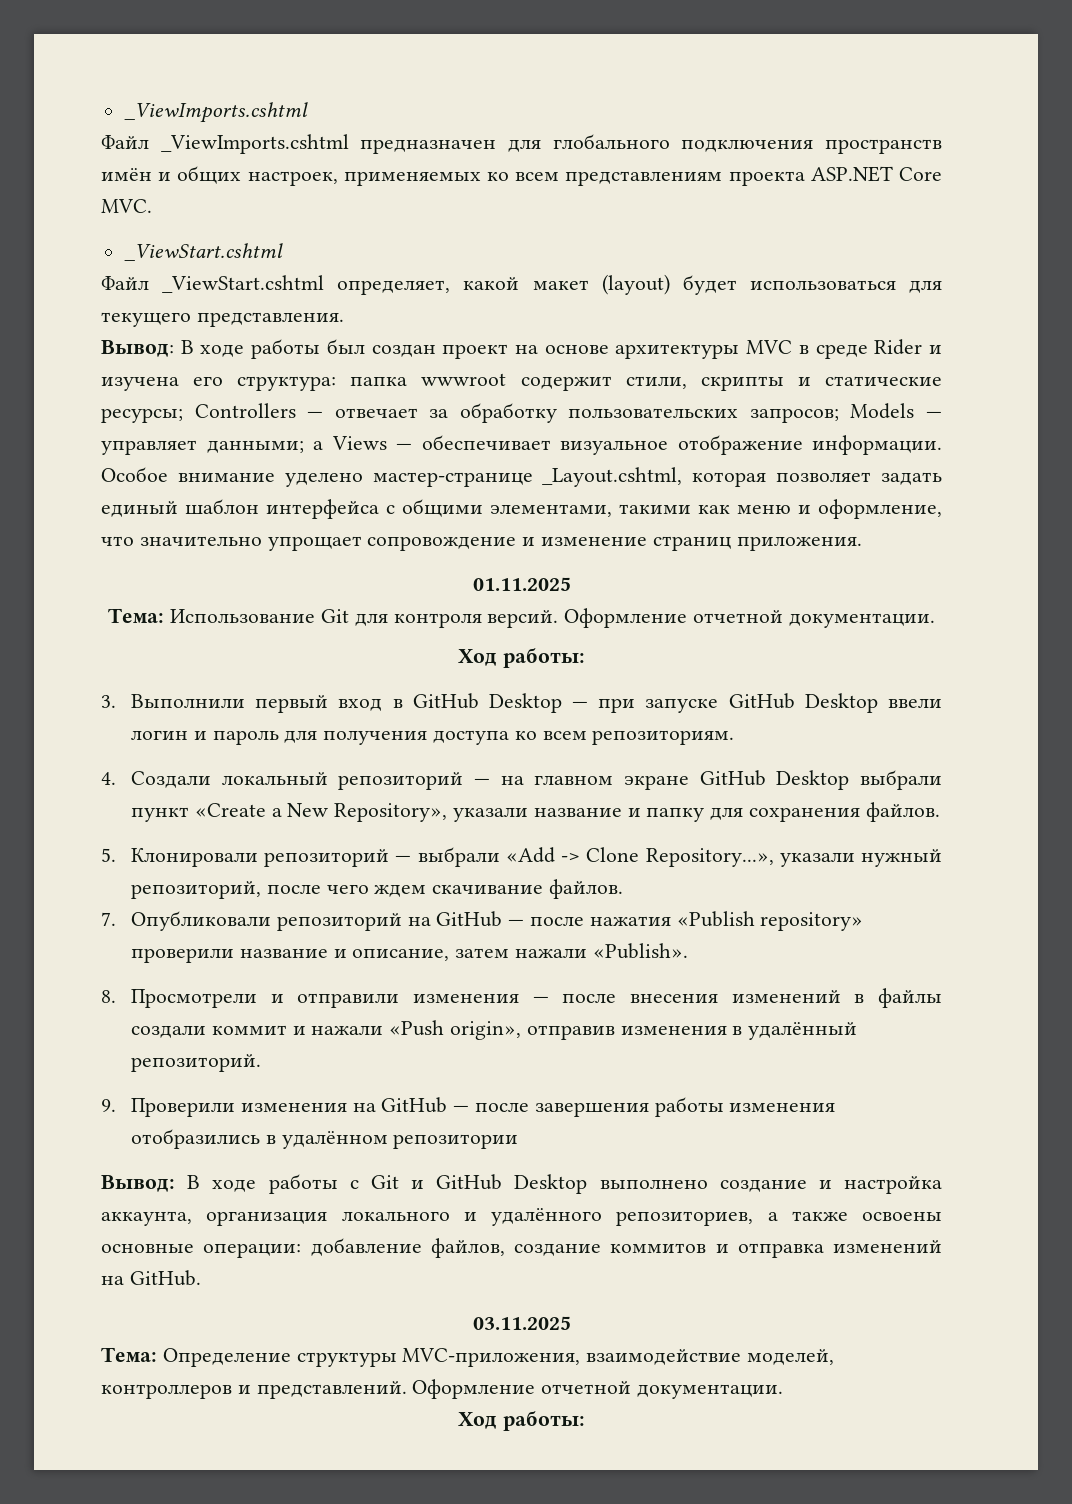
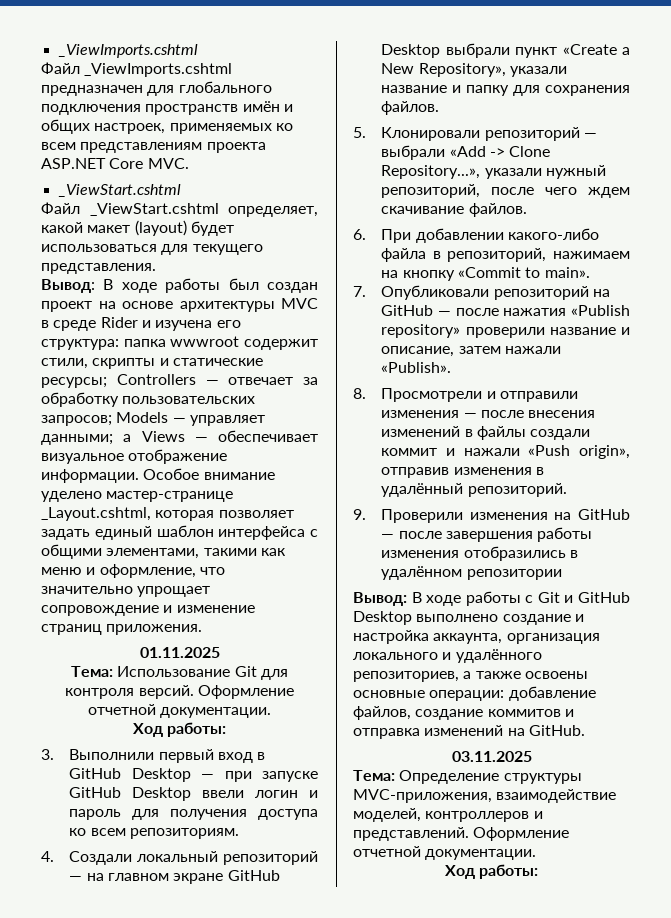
(624, 889) none -> [353,228,600,243] [381,248,630,262] [381,267,590,281] // 6. При добавлении какого-либо файла в репозиторий, нажимаем на кнопку «Commit to main».

